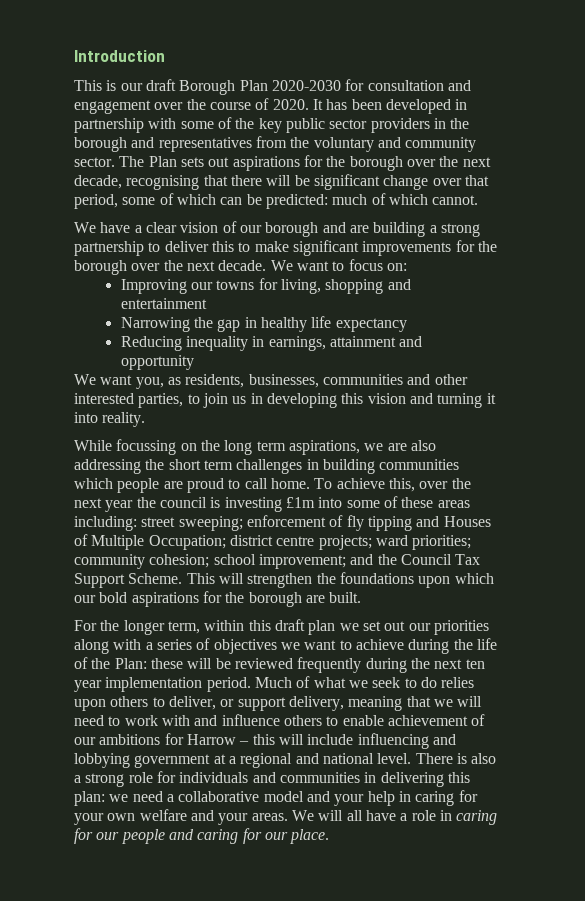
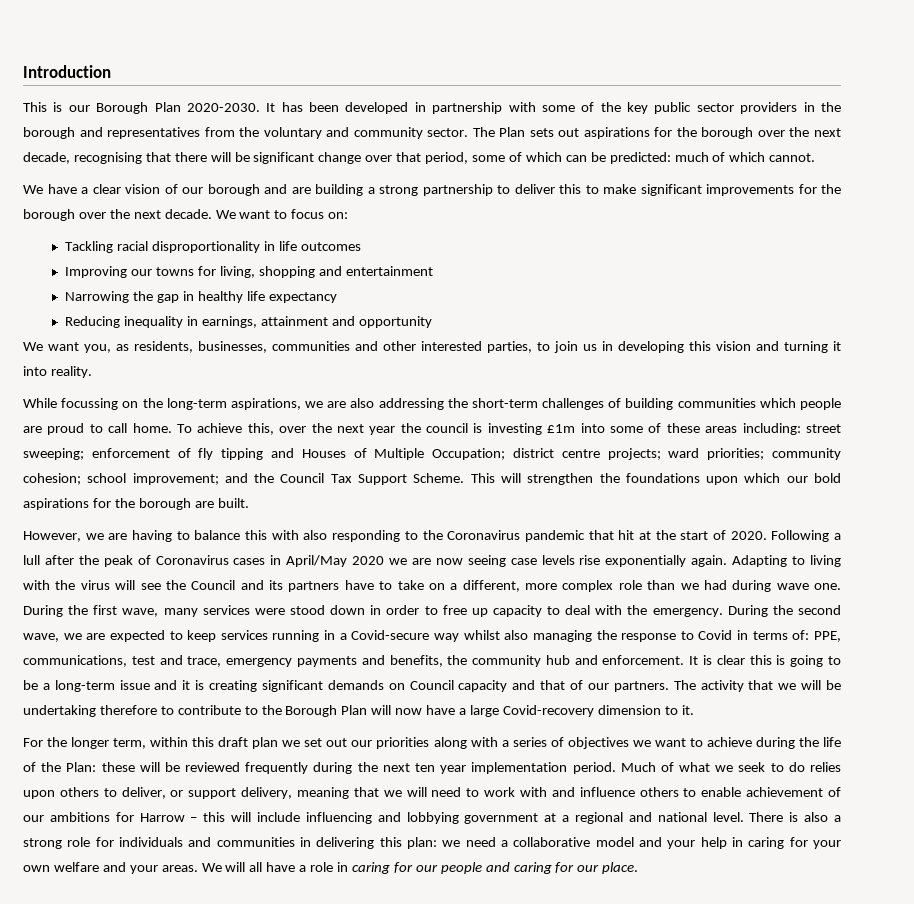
[145,79,471,95] [74,98,309,114] draft Borough Plan 2020-2030 for consultation and engagement over the course of 2020. -> [96,102,260,114] Borough Plan 2020-2030.
(407, 267) none -> [65,241,361,253] // Tackling racial disproportionality in life outcomes
[224,440,286,455] long term -> [166,398,227,410] long-term
[168,459,319,474] short term challenges in -> [471,398,622,410] short-term challenges of
(362, 597) none -> [23,530,841,542] [23,555,842,567] [23,580,841,592] [23,605,841,617] [23,630,841,642] [23,655,841,667] [23,680,841,692] [23,705,694,717] // However, we are having to balance this with also responding to the Coronavirus pandemic that hit at the start of 2020. Following a lull after the peak of Coronavirus cases in April/May 2020 we are now seeing case levels rise exponentially again. Adapting to living with the virus will see the Council and its partners have to take on a different, more complex role than we had during wave one. During the first wave, many services were stood down in order to free up capacity to deal with the emergency. During the second wave, we are expected to keep services running in a Covid-secure way whilst also managing the response to Covid in terms of: PPE, communications, test and trace, emergency payments and benefits, the community hub and enforcement. It is clear this is going to be a long-term issue and it is creating significant demands on Council capacity and that of our partners. The activity that we will be undertaking therefore to contribute to the Borough Plan will now have a large Covid-recovery dimension to it.

